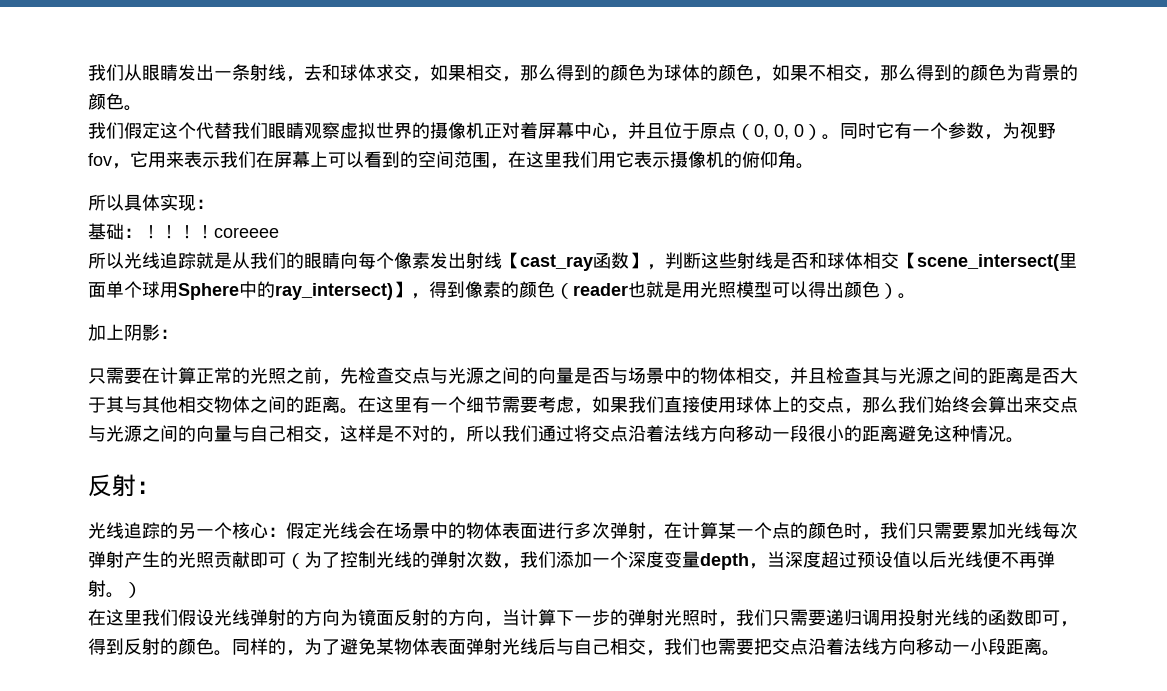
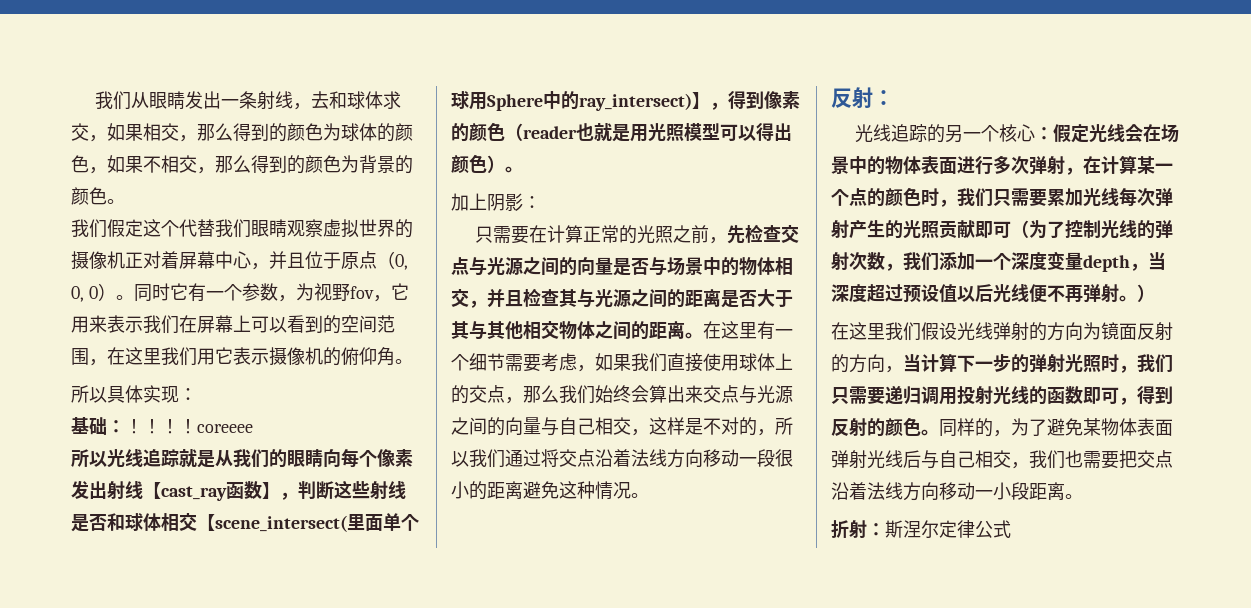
(1060, 653) none -> [831,520,1011,539] // 折射：斯涅尔定律公式

